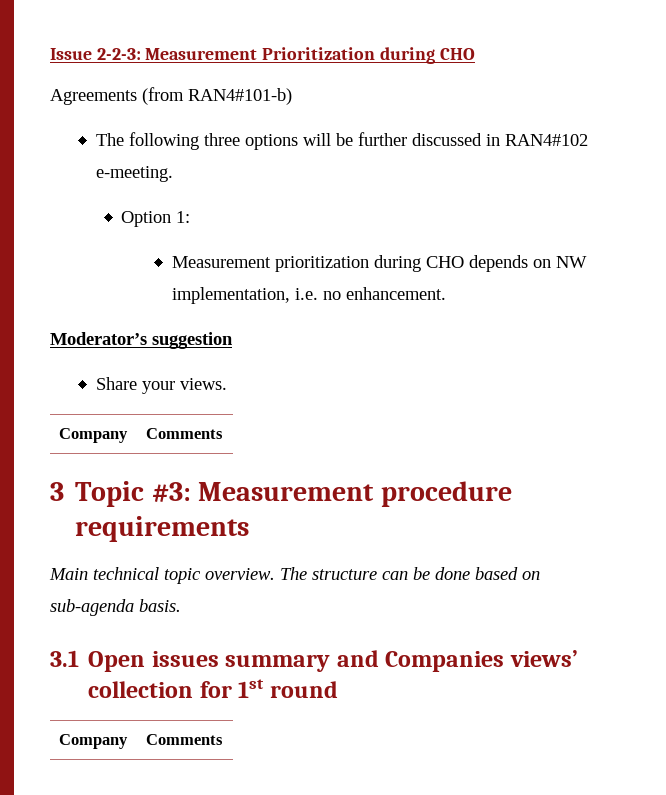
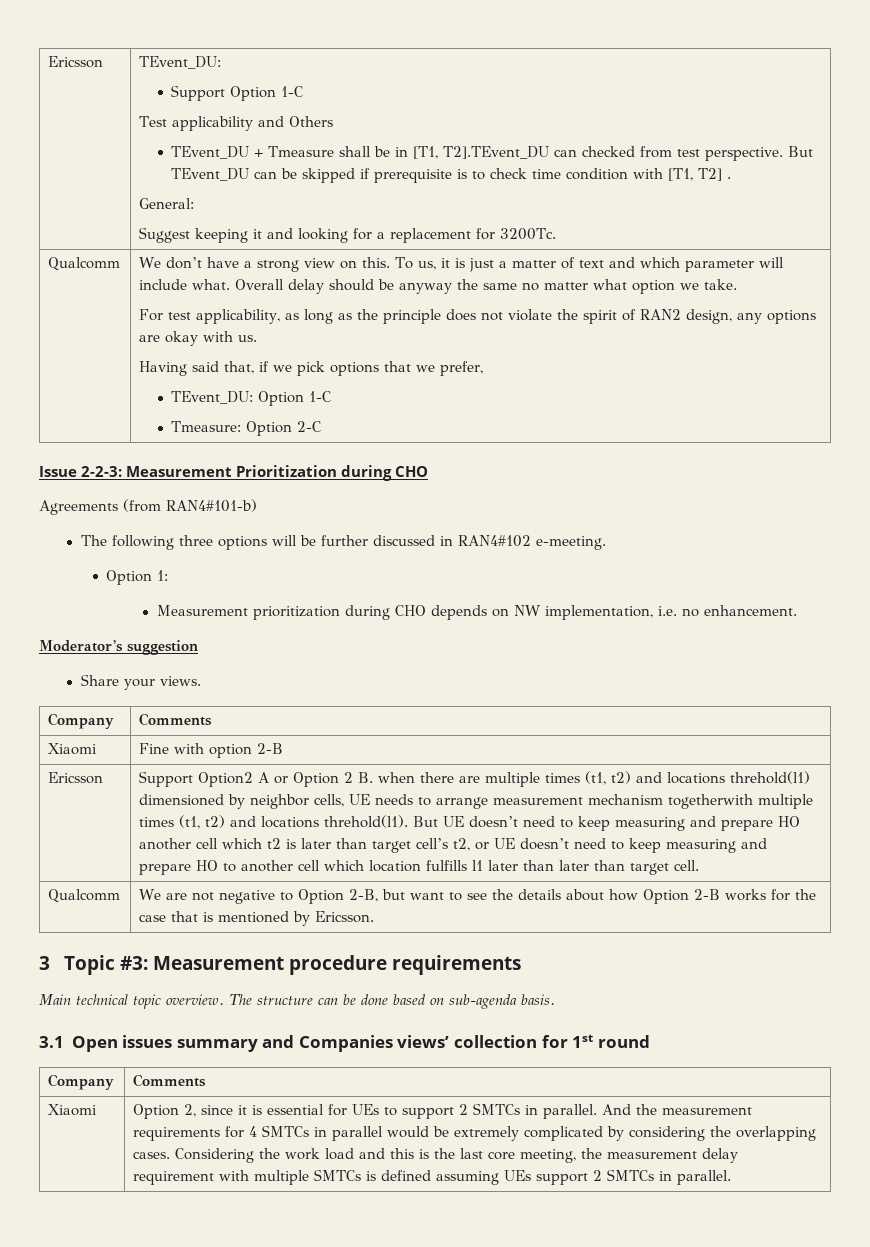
(50, 54) none -> [48,56,104,68] [139,56,222,69] [171,85,304,101] [139,116,334,131] [171,146,814,161] [171,168,732,183] [139,198,195,209] [139,227,557,243] [48,257,121,271] [139,257,785,272] [139,279,738,294] [139,309,817,324] [139,331,258,346] [139,361,484,376] [171,391,332,406] [171,421,322,436] Ericsson | TEvent_DU: // Support Option 1-C // Test applicability and Others // TEvent_DU + Tmeasure shall be in [T1, T2].TEvent_DU can checked from test perspective. But TEvent_DU can be skipped if prerequisite is to check time condition with [T1, T2] . // General: // Suggest keeping it and looking for a replacement for 3200Tc. // Qualcomm | We don’t have a strong view on this. To us, it is just a matter of text and which parameter will include what. Overall delay should be anyway the same no matter what option we take. // For test applicability, as long as the principle does not violate the spirit of RAN2 design, any options are okay with us. // Having said that, if we pick options that we prefer, // TEvent_DU: Option 1-C // Tmeasure: Option 2-C //
(224, 433) none -> [48,743,98,755] [139,743,284,758] [48,772,104,784] [139,771,811,787] [139,794,814,809] [139,815,801,831] [139,838,768,853] [139,860,700,875] [48,889,121,903] [139,889,817,904] [139,911,375,926] // Xiaomi | Fine with option 2-B // Ericsson | Support Option2 A or Option 2 B. when there are multiple times (t1, t2) and locations threhold(l1) dimensioned by neighbor cells, UE needs to arrange measurement mechanism togetherwith multiple times (t1, t2) and locations threhold(l1). But UE doesn’t need to keep measuring and prepare HO another cell which t2 is later than target cell’s t2, or UE doesn’t need to keep measuring and prepare HO to another cell which location fulfills l1 later than later than target cell. // Qualcomm | We are not negative to Option 2-B, but want to see the details about how Option 2-B works for the case that is mentioned by Ericsson.
(224, 739) none -> [48,1104,98,1116] [133,1103,753,1119] [133,1125,817,1141] [133,1148,739,1163] [133,1169,732,1185] // Xiaomi | Option 2, since it is essential for UEs to support 2 SMTCs in parallel. And the measurement requirements for 4 SMTCs in parallel would be extremely complicated by considering the overlapping cases. Considering the work load and this is the last core meeting, the measurement delay requirement with multiple SMTCs is defined assuming UEs support 2 SMTCs in parallel.

